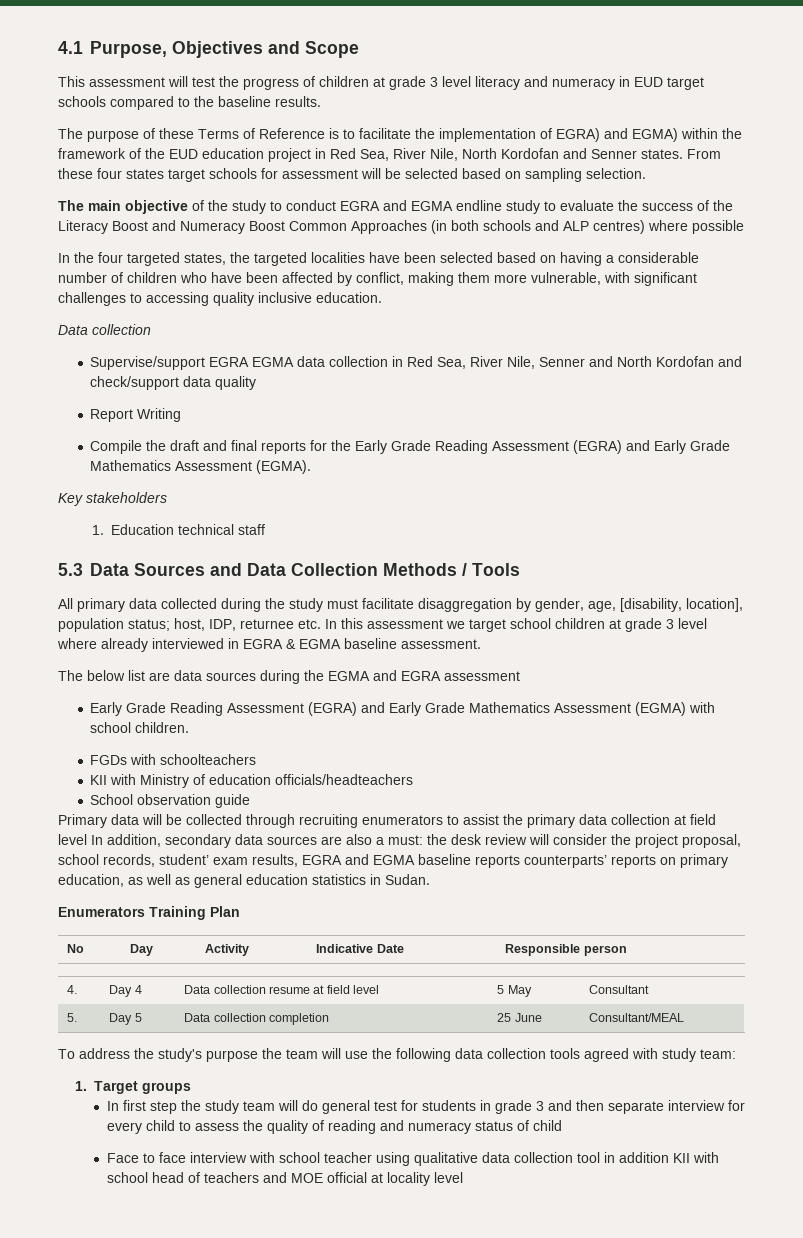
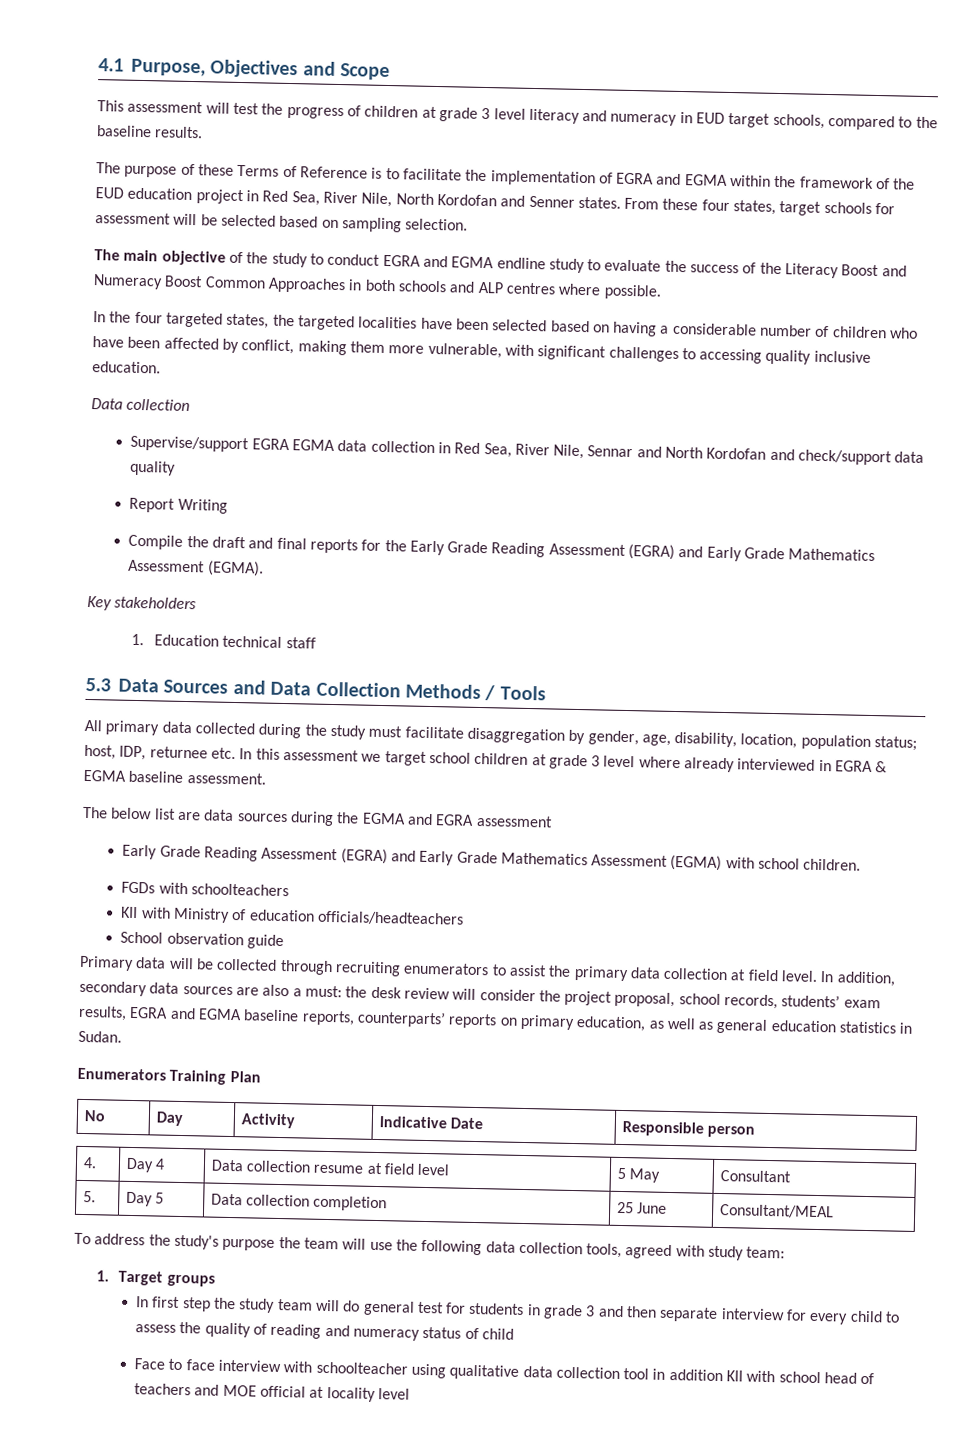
[58,96,106,107] schools -> [772,113,825,129] schools,
[556,128,678,142] EGRA) and EGMA) -> [616,172,728,186] EGRA and EGMA
[126,169,164,179] states -> [733,200,777,215] states,
[431,220,447,234] (in -> [348,279,363,291] in
[593,220,744,234] centres) where possible -> [505,282,662,300] centres where possible.
[539,357,586,367] Senner -> [587,445,634,458] Sennar
[620,598,743,612] [disability, location], -> [674,731,798,749] disability, location,
[58,834,87,845] level -> [781,970,819,982] level.
[159,854,209,865] student’ -> [781,994,841,1008] students’
[475,855,520,868] reports -> [301,1010,355,1026] reports,
[550,1048,580,1059] tools -> [586,1243,623,1259] tools,
[278,1152,372,1163] school teacher -> [315,1361,408,1375] schoolteacher

